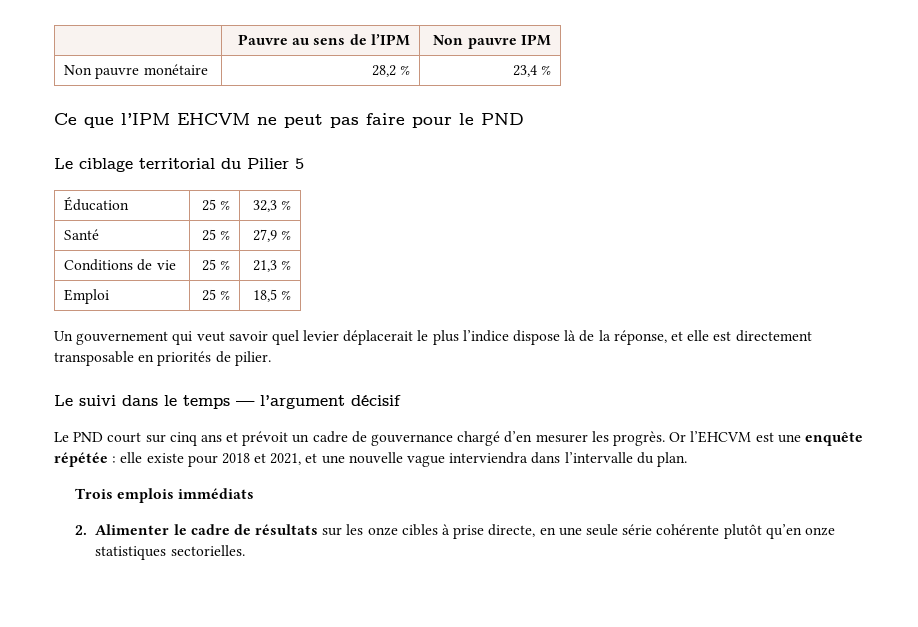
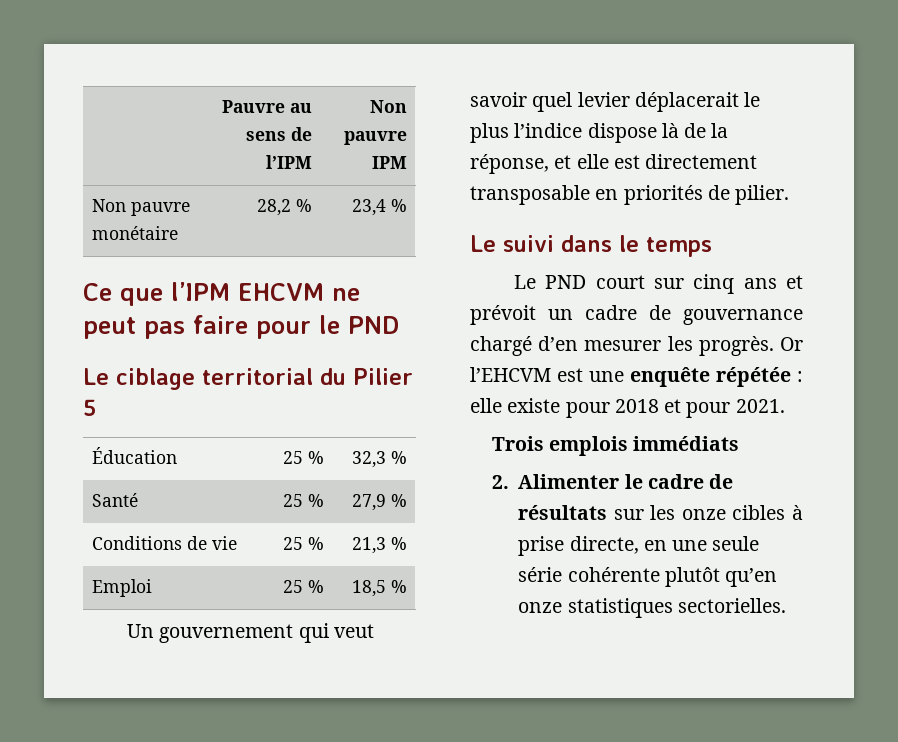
[236,395,401,409] — l’argument décisif -> (712, 247) none
[270,452,687,467] 2021, et une nouvelle vague interviendra dans l’intervalle du plan. -> [686,399,785,418] pour 2021.

